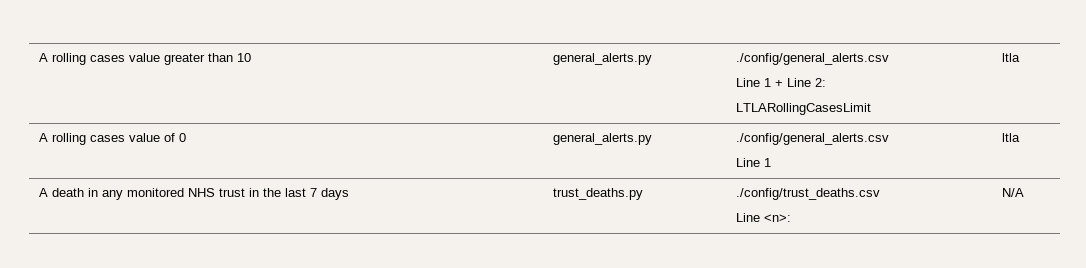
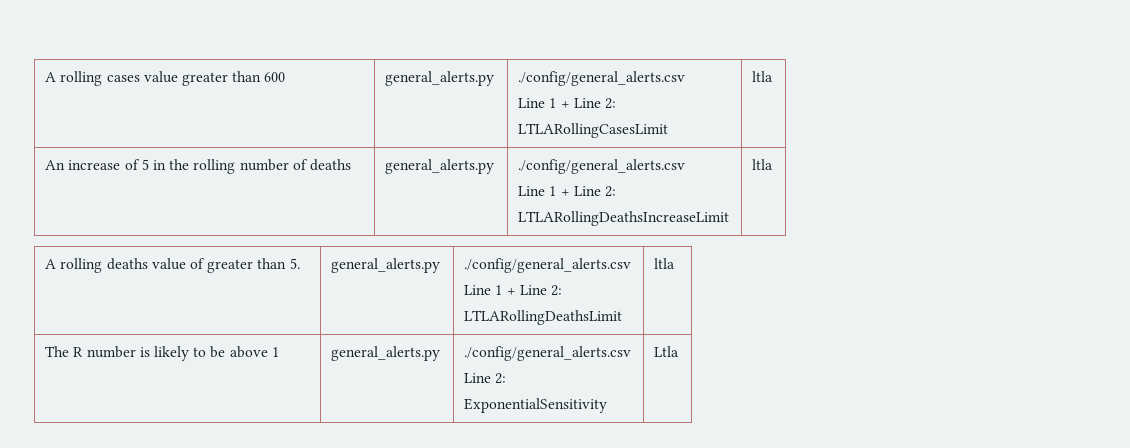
[237,53,252,62] 10 -> [264,72,286,82] 600
[39,133,187,145] [553,133,653,145] [736,133,890,145] [736,158,772,167] [1002,133,1021,142] [39,188,350,200] [553,188,644,200] [736,188,881,200] [736,213,792,222] [1002,188,1025,197] A rolling cases value of 0 | general_alerts.py | ./config/general_alerts.csv // Line 1 | ltla // A death in any monitored NHS trust in the last 7 days | trust_deaths.py | ./config/trust_deaths.csv // Line <n>: | N/A -> [45,159,351,174] [385,159,495,174] [518,159,686,174] [518,186,617,197] [518,211,730,226] [752,159,774,170] [45,258,300,273] [331,258,441,273] [464,258,632,273] [464,285,563,296] [464,310,623,325] [654,258,676,269] [45,346,279,361] [331,346,441,361] [464,346,632,361] [464,373,507,384] [464,398,608,413] [654,346,680,357] An increase of 5 in the rolling number of deaths | general_alerts.py | ./config/general_alerts.csv // Line 1 + Line 2: // LTLARollingDeathsIncreaseLimit | ltla // A rolling deaths value of greater than 5. | general_alerts.py | ./config/general_alerts.csv // Line 1 + Line 2: // LTLARollingDeathsLimit | ltla // The R number is likely to be above 1 | general_alerts.py | ./config/general_alerts.csv // Line 2: // ExponentialSensitivity | Ltla

